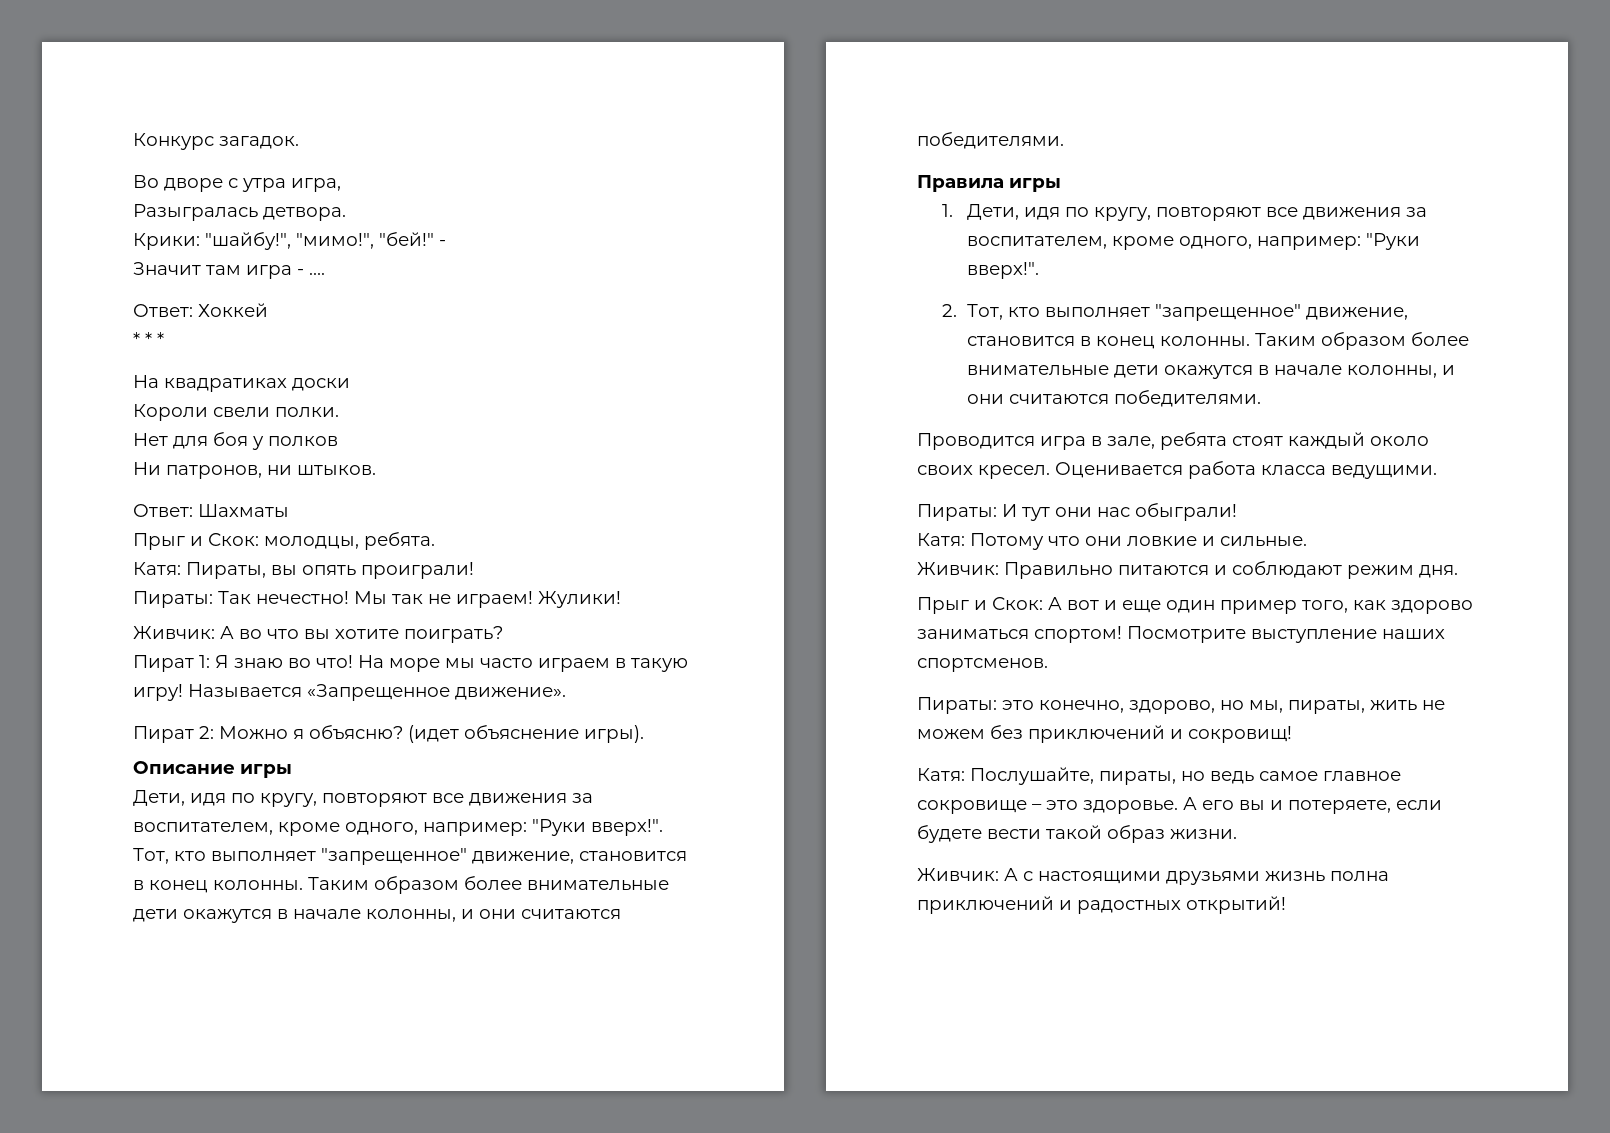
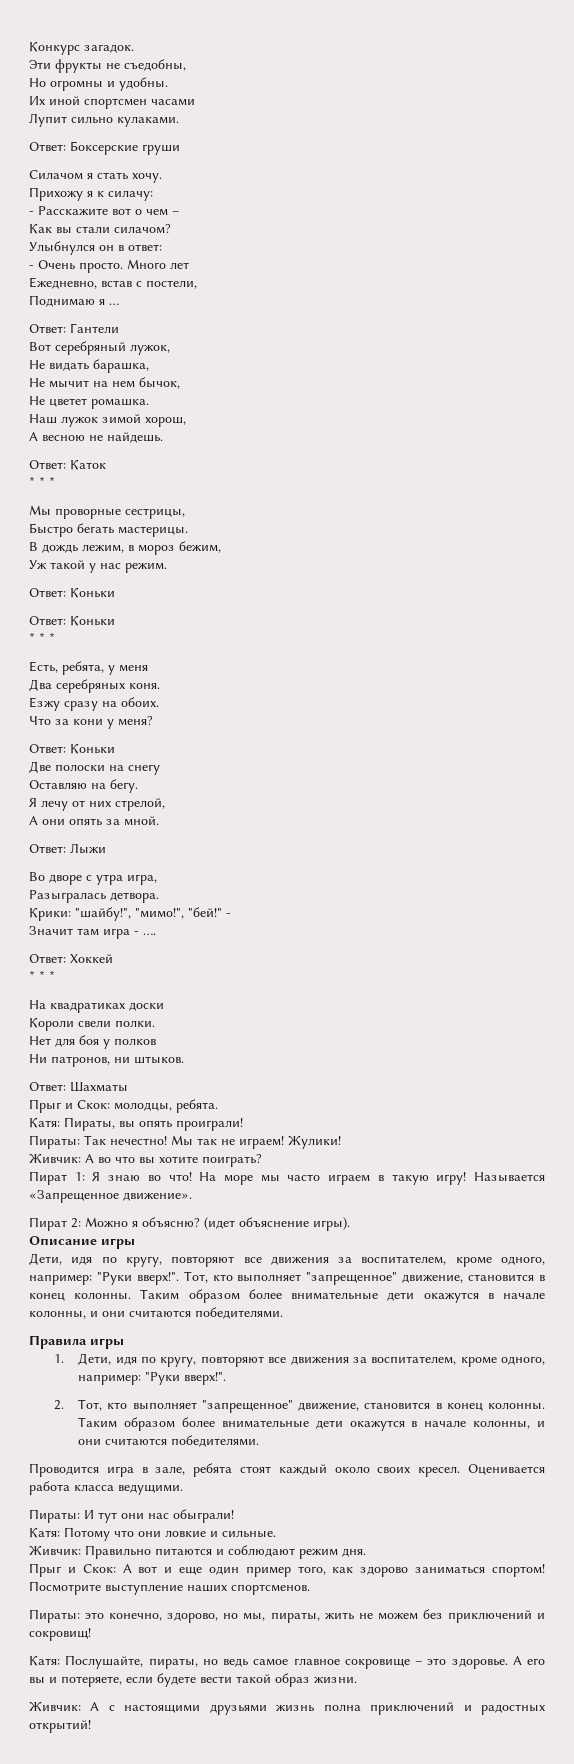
(299, 142) none -> [29,59,186,73] [29,77,168,91] [29,96,195,109] [29,113,179,127] [29,141,180,155] [29,170,162,183] [29,187,153,201] [29,206,179,216] [29,224,171,234] [29,241,162,255] [29,259,189,273] [29,277,197,289] [29,295,119,307] [29,323,119,334] [29,341,170,355] [29,359,149,373] [29,377,180,389] [29,396,149,409] [29,414,186,427] [29,432,163,443] [29,460,106,470] [29,476,55,487] [29,505,185,519] [29,523,188,537] [29,541,221,555] [29,560,167,573] [29,588,115,598] [29,616,115,626] [29,632,55,643] [29,661,148,675] [29,679,160,693] [29,697,159,711] [29,716,153,729] [29,744,115,754] [29,761,160,775] [29,779,138,793] [29,798,165,811] [29,816,159,826] [29,843,106,854] // Эти фрукты не съедобны, // Но огромны и удобны. // Их иной спортсмен часами // Лупит сильно кулаками. // Ответ: Боксерские груши // Силачом я стать хочу. // Прихожу я к силачу: // - Расскажите вот о чем – // Как вы стали силачом? // Улыбнулся он в ответ: // - Очень просто. Много лет // Ежедневно, встав с постели, // Поднимаю я … // Ответ: Гантели // Вот серебряный лужок, // Не видать барашка, // Не мычит на нем бычок, // Не цветет ромашка. // Наш лужок зимой хорош, // А весною не найдешь. // Ответ: Каток // * * * // Мы проворные сестрицы, // Быстро бегать мастерицы. // В дождь лежим, в мороз бежим, // Уж такой у нас режим. // Ответ: Коньки // Ответ: Коньки // * * * // Есть, ребята, у меня // Два серебряных коня. // Езжу сразу на обоих. // Что за кони у меня? // Ответ: Коньки // Две полоски на снегу // Оставляю на бегу. // Я лечу от них стрелой, // А они опять за мной. // Ответ: Лыжи

